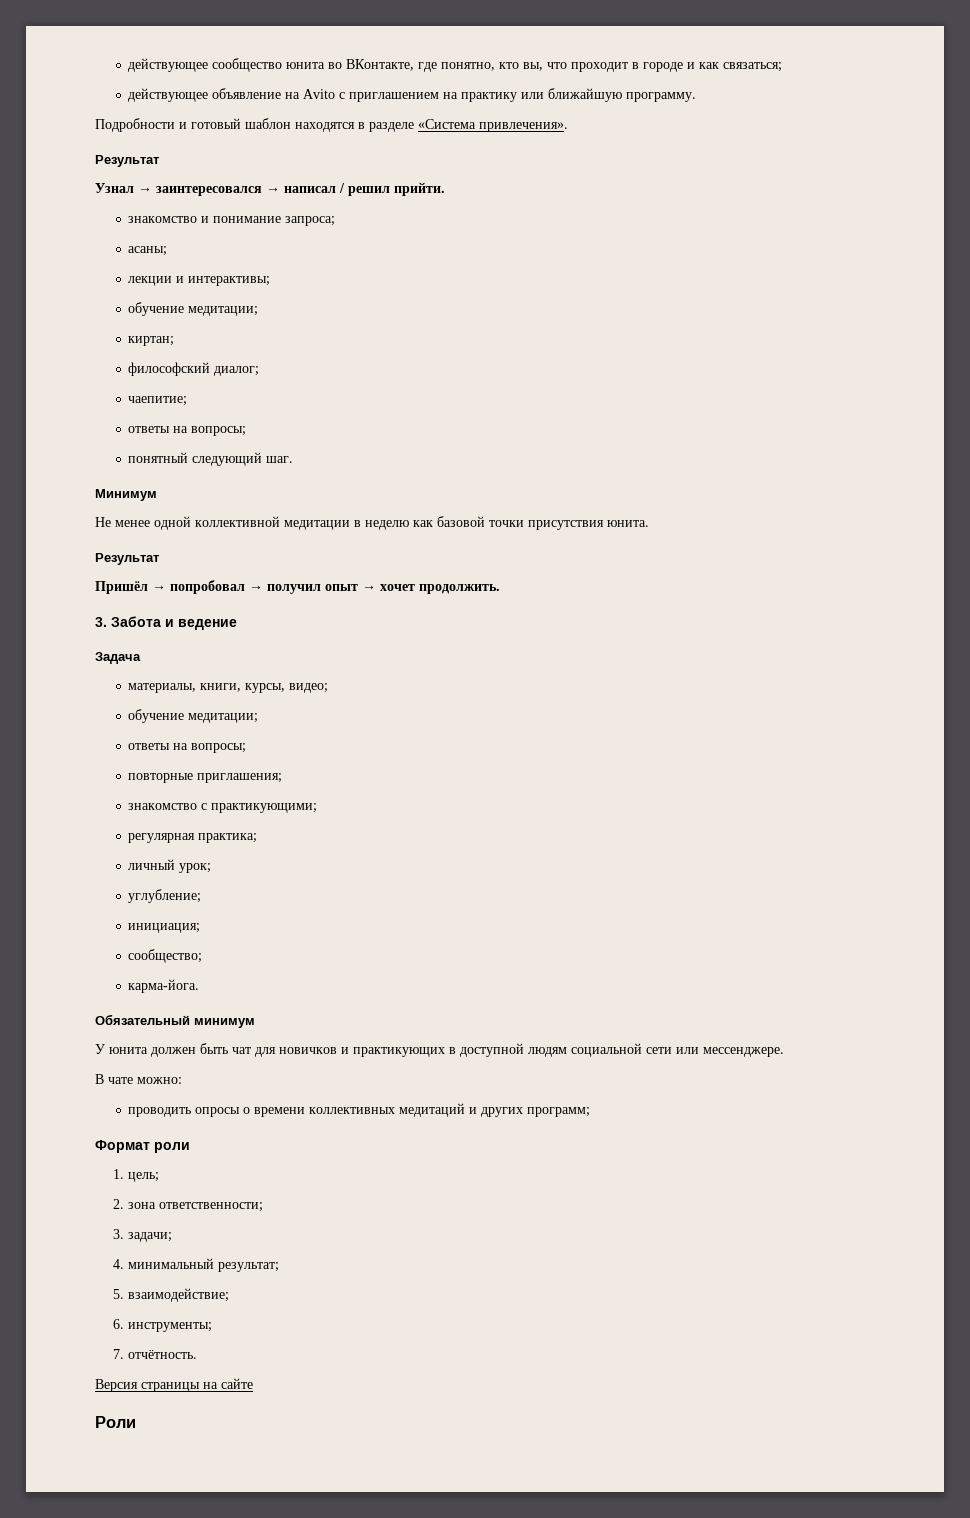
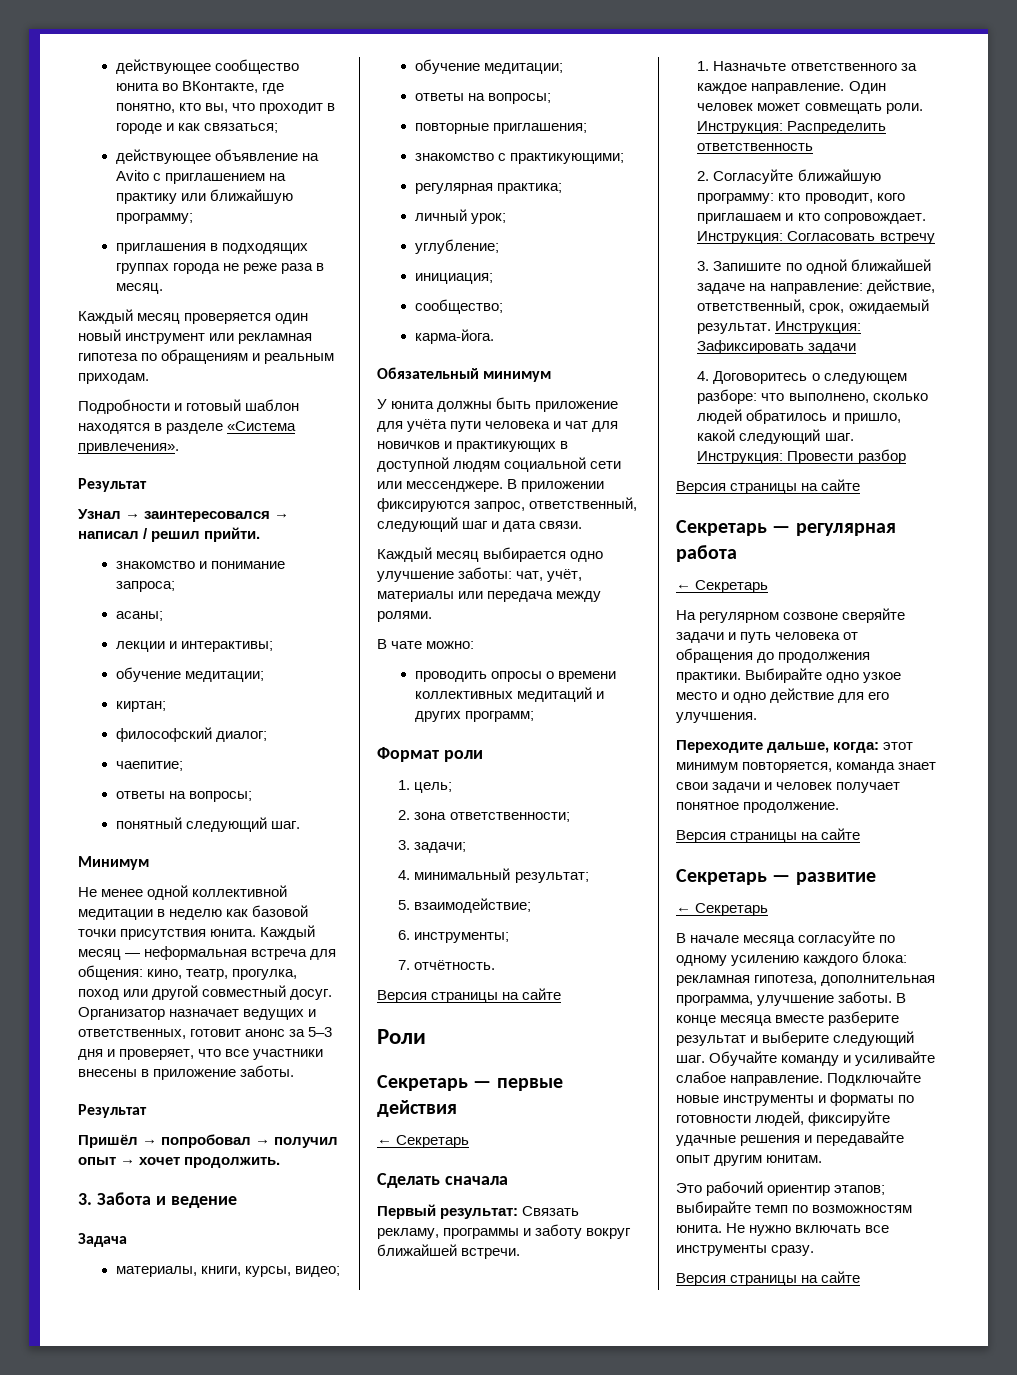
[626,92,697,102] программу. -> [115,213,193,224] [115,243,309,254] [115,263,325,274] [115,283,163,294] [78,309,309,324] [78,329,313,344] [78,349,335,364] [78,373,149,384] программу; // приглашения в подходящих группах города не реже раза в месяц. // Каждый месяц проверяется один новый инструмент или рекламная гипотеза по обращениям и реальным приходам.
(649, 523) none -> [260,925,316,940] [78,946,337,960] [78,965,298,980] [78,985,333,1000] [78,1007,317,1020] [78,1027,333,1039] [78,1049,324,1060] [78,1065,295,1080] Каждый месяц — неформальная встреча для общения: кино, театр, прогулка, поход или другой совместный досуг. Организатор назначает ведущих и ответственных, готовит анонс за 5–3 дня и проверяет, что все участники внесены в приложение заботы.
[151,1043,228,1057] должен быть -> [437,397,619,412] [377,419,562,432] должны быть приложение для учёта пути человека и
(784, 1052) none -> [507,479,605,492] [377,497,638,512] [377,517,583,532] [377,547,604,562] [377,567,583,582] [377,591,602,602] [377,611,432,622] В приложении фиксируются запрос, ответственный, следующий шаг и дата связи. // Каждый месяц выбирается одно улучшение заботы: чат, учёт, материалы или передача между ролями.
(136, 1422) none -> [377,1075,563,1091] [377,1100,457,1117] [377,1135,470,1148] [377,1173,508,1188] [377,1204,580,1219] [377,1224,632,1239] [377,1244,521,1259] [697,61,917,71] [697,81,886,94] [697,103,923,114] [697,121,887,134] [697,143,814,151] [697,169,881,184] [697,193,905,204] [697,213,926,224] [697,231,935,244] [697,259,931,274] [697,279,935,294] [697,299,929,314] [697,321,862,334] [697,340,857,354] [697,371,907,384] [697,389,928,404] [697,409,901,424] [697,429,854,444] [697,449,906,464] [676,479,861,494] [676,520,896,536] [676,545,737,562] [676,580,769,593] [676,608,906,623] [676,632,859,643] [676,648,871,663] [676,668,902,683] [676,688,890,703] [676,712,757,723] [676,740,914,753] [676,762,937,773] [676,782,901,793] [676,802,840,813] [676,828,861,843] [676,869,876,885] [676,903,769,916] [676,931,896,946] [676,951,908,966] [676,975,936,986] [676,991,907,1006] [676,1011,900,1026] [676,1031,915,1046] [676,1051,936,1066] [676,1071,922,1086] [676,1092,915,1106] [676,1111,891,1126] [676,1131,905,1146] [676,1155,823,1166] [676,1181,886,1196] [676,1201,913,1216] [676,1223,890,1236] [676,1245,815,1256] [676,1271,861,1286] // Секретарь — первые действия // ← Секретарь // Сделать сначала // Первый результат: Связать рекламу, программы и заботу вокруг ближайшей встречи. // 1. Назначьте ответственного за каждое направление. Один человек может совмещать роли. Инструкция: Распределить ответственность // 2. Согласуйте ближайшую программу: кто проводит, кого приглашаем и кто сопровождает. Инструкция: Согласовать встречу // 3. Запишите по одной ближайшей задаче на направление: действие, ответственный, срок, ожидаемый результат. Инструкция: Зафиксировать задачи // 4. Договоритесь о следующем разборе: что выполнено, сколько людей обратилось и пришло, какой следующий шаг. Инструкция: Провести разбор // Версия страницы на сайте // Секретарь — регулярная работа // ← Секретарь // На регулярном созвоне сверяйте задачи и путь человека от обращения до продолжения практики. Выбирайте одно узкое место и одно действие для его улучшения. // Переходите дальше, когда: этот минимум повторяется, команда знает свои задачи и человек получает понятное продолжение. // Версия страницы на сайте // Секретарь — развитие // ← Секретарь // В начале месяца согласуйте по одному усилению каждого блока: рекламная гипотеза, дополнительная программа, улучшение заботы. В конце месяца вместе разберите результат и выберите следующий шаг. Обучайте команду и усиливайте слабое направление. Подключайте новые инструменты и форматы по готовности людей, фиксируйте удачные решения и передавайте опыт другим юнитам. // Это рабочий ориентир этапов; выбирайте темп по возможностям юнита. Не нужно включать все инструменты сразу. // Версия страницы на сайте

